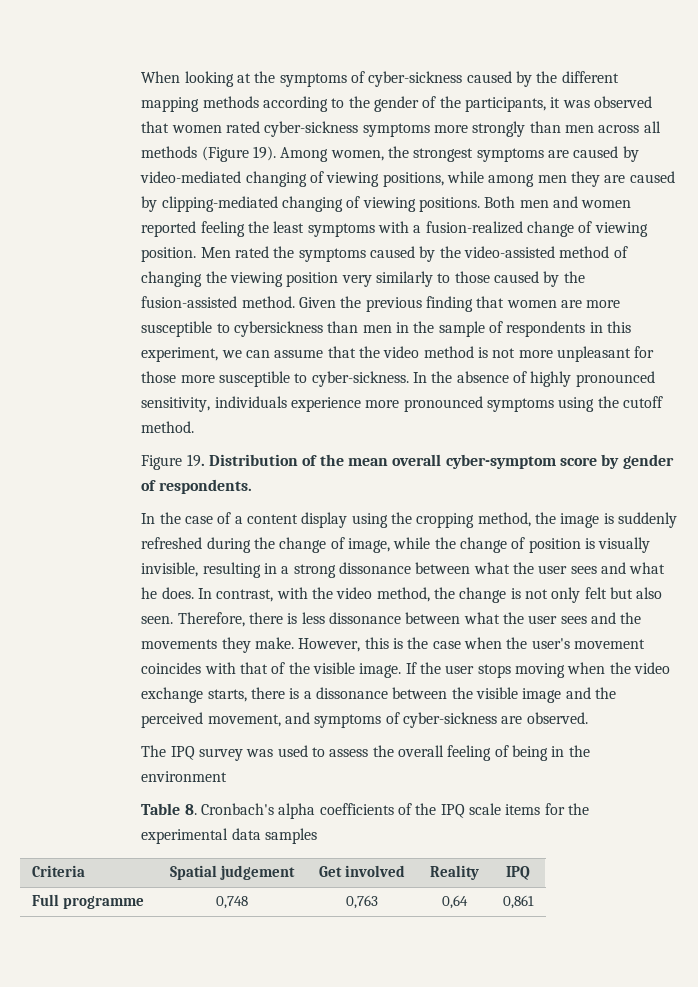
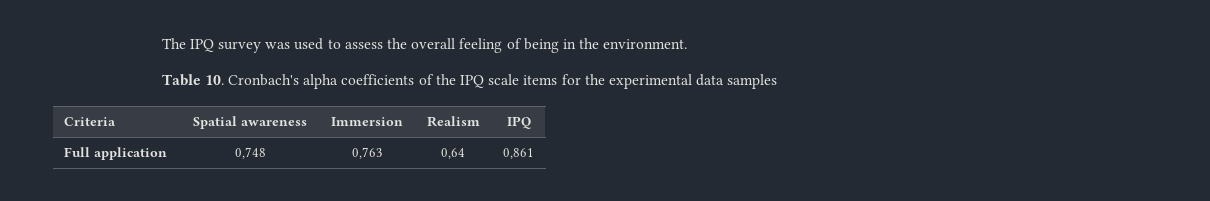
[141,71,619,87] [141,96,652,112] [141,121,661,137] [141,146,639,162] [140,171,675,187] [141,196,632,212] [141,221,648,237] [141,246,628,262] [141,271,585,287] [141,296,621,312] [141,321,631,337] [141,346,655,362] [141,371,655,387] [141,396,663,412] [141,421,195,433] [141,454,674,470] [141,479,252,494] [141,512,677,528] [141,537,651,553] [141,562,666,578] [141,587,663,603] [141,612,642,627] [141,637,645,653] [141,662,670,678] [141,687,616,703] [141,712,588,728] When looking at the symptoms of cyber-sickness caused by the different mapping methods according to the gender of the participants, it was observed that women rated cyber-sickness symptoms more strongly than men across all methods (Figure 19). Among women, the strongest symptoms are caused by video-mediated changing of viewing positions, while among men they are caused by clipping-mediated changing of viewing positions. Both men and women reported feeling the least symptoms with a fusion-realized change of viewing position. Men rated the symptoms caused by the video-assisted method of changing the viewing position very similarly to those caused by the fusion-assisted method. Given the previous finding that women are more susceptible to cybersickness than men in the sample of respondents in this experiment, we can assume that the video method is not more unpleasant for those more susceptible to cyber-sickness. In the absence of highly pronounced sensitivity, individuals experience more pronounced symptoms using the cutoff method. // Figure 19. Distribution of the mean overall cyber-symptom score by gender of respondents. // In the case of a content display using the cropping method, the image is suddenly refreshed during the change of image, while the change of position is visually invisible, resulting in a strong dissonance between what the user sees and what he does. In contrast, with the video method, the change is not only felt but also seen. Therefore, there is less dissonance between what the user sees and the movements they make. However, this is the case when the user's movement coincides with that of the visible image. If the user stops moving when the video exchange starts, there is a dissonance between the visible image and the perceived movement, and symptoms of cyber-sickness are observed. // -> (161, 43) none
[141,771,228,782] environment -> [603,39,688,49] environment.
[184,804,197,815] 8. -> [204,75,224,85] 10.
[219,865,295,880] [319,865,405,877] [429,865,479,880] judgement | Get involved | Reality -> [241,120,307,126] [331,117,403,126] [426,116,480,127] awareness | Immersion | Realism
[62,896,144,909] programme -> [94,147,168,160] application

